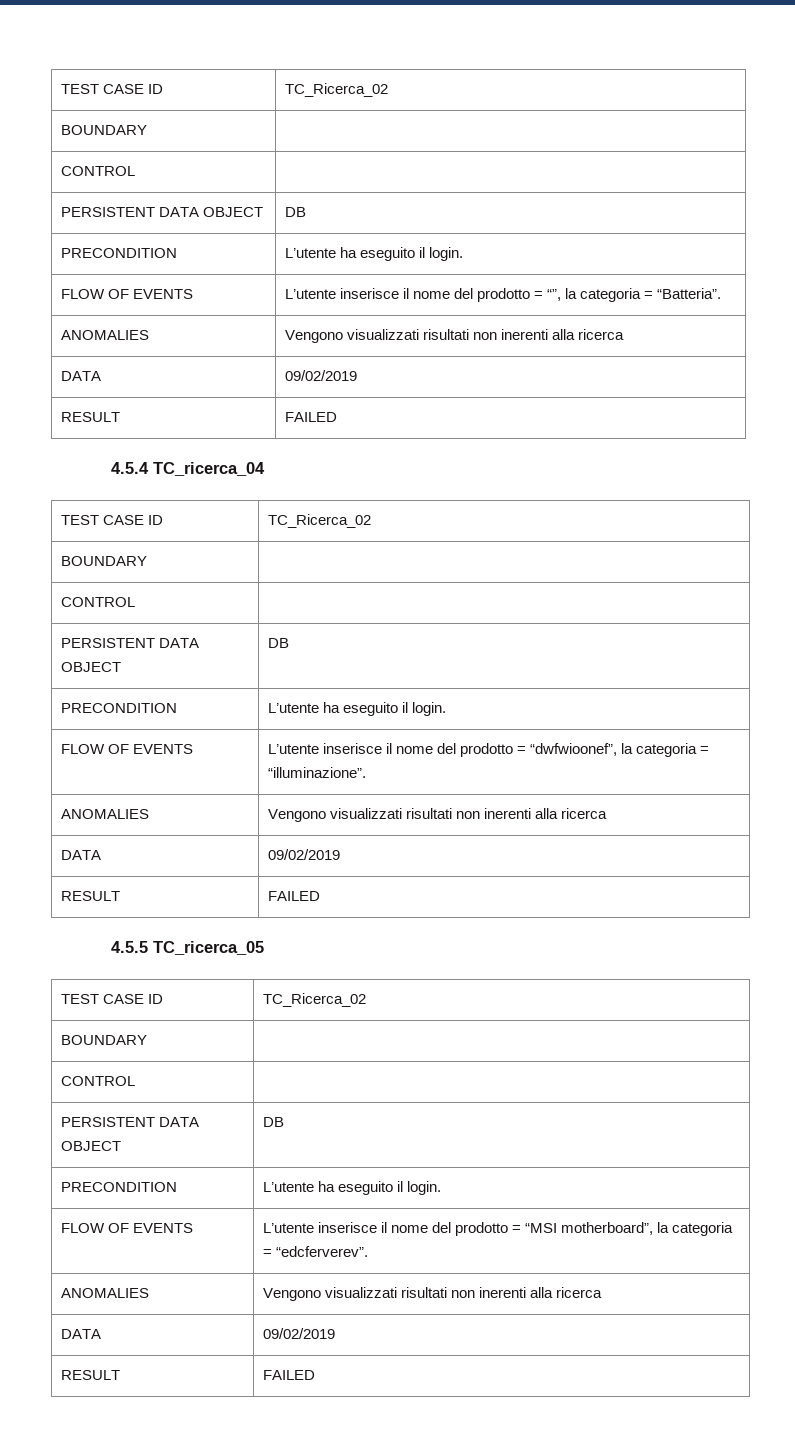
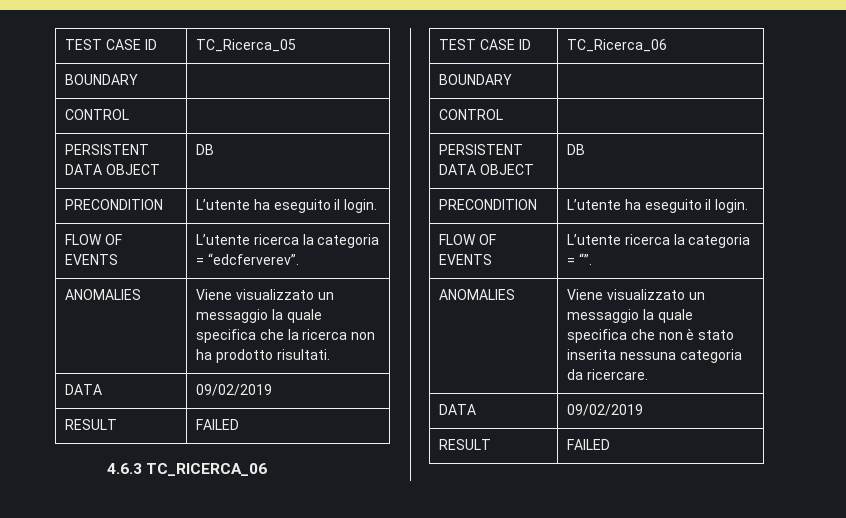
[60,84,163,94] [284,83,388,97] TEST CASE ID | TC_Ricerca_02 -> [65,39,157,50] [196,39,297,52] TEST CASE ID | TC_Ricerca_05
[339,288,722,302] [60,330,149,340] [284,329,624,343] [60,371,101,381] [284,370,357,381] [60,412,120,422] [284,412,337,422] [111,462,266,476] [60,515,163,525] [267,514,371,528] inserisce il nome del prodotto = “”, la categoria = “Batteria”. // ANOMALIES | Vengono visualizzati risultati non inerenti alla ricerca // DATA | 09/02/2019 // RESULT | FAILED // 4.5.4 TC_ricerca_04 // TEST CASE ID | TC_Ricerca_02 -> [253,234,380,248] [196,253,299,265] [65,289,142,300] [196,289,334,300] [196,309,322,323] [196,329,376,343] [196,349,330,363] [65,384,103,395] [196,384,273,396] [65,419,118,430] [196,419,240,430] [106,463,268,476] [439,39,531,50] [567,39,668,52] ricerca la categoria = “edcferverev”. // ANOMALIES | Viene visualizzato un messaggio la quale specifica che la ricerca non ha prodotto risultati. // DATA | 09/02/2019 // RESULT | FAILED // 4.6.3 TC_RICERCA_06 // TEST CASE ID | TC_Ricerca_06
[322,743,710,757] [267,767,366,778] [60,809,149,819] [267,808,607,822] [60,850,101,860] [267,849,340,860] [60,891,120,901] [267,891,320,901] [111,941,265,955] [60,994,163,1004] [262,993,366,1007] [60,1035,147,1045] [60,1076,135,1086] [60,1117,199,1127] [60,1141,121,1151] [262,1117,284,1127] [60,1182,177,1192] [262,1181,441,1195] [60,1223,193,1233] [262,1222,734,1236] [262,1246,368,1257] [60,1288,149,1298] [262,1287,602,1301] inserisce il nome del prodotto = “dwfwioonef”, la categoria = “illuminazione”. // ANOMALIES | Vengono visualizzati risultati non inerenti alla ricerca // DATA | 09/02/2019 // RESULT | FAILED // 4.5.5 TC_ricerca_05 // TEST CASE ID | TC_Ricerca_02 // BOUNDARY | // CONTROL | // PERSISTENT DATA OBJECT | DB // PRECONDITION | L’utente ha eseguito il login. // FLOW OF EVENTS | L’utente inserisce il nome del prodotto = “MSI motherboard”, la categoria = “edcferverev”. // ANOMALIES | Vengono visualizzati risultati non inerenti alla ricerca -> [624,234,751,248] [567,253,592,265] [439,289,516,300] [567,289,705,300] [567,309,693,323] [567,328,735,343] [567,349,742,363] [567,369,648,380] ricerca la categoria = “”. // ANOMALIES | Viene visualizzato un messaggio la quale specifica che non è stato inserita nessuna categoria da ricercare.

